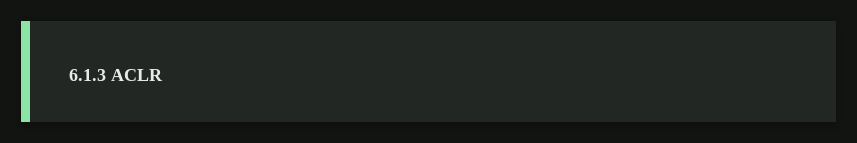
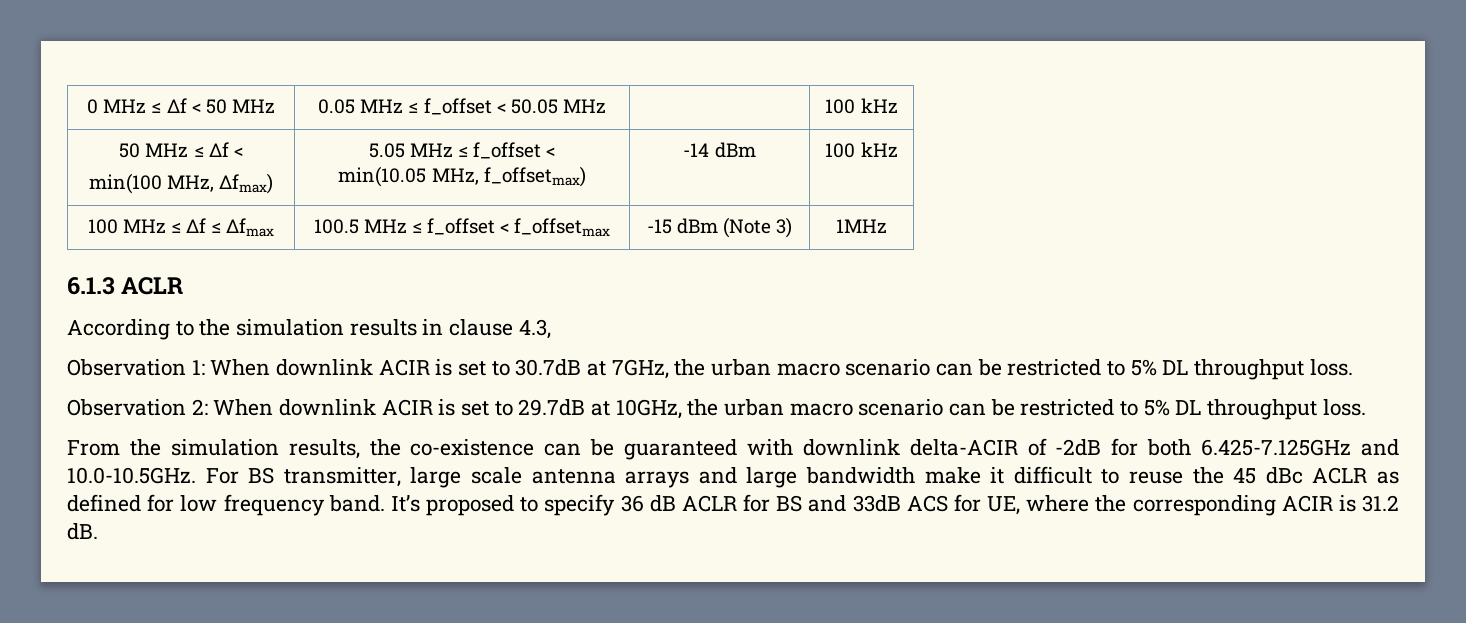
[69,69,163,81] 6.1.3 ACLR -> [87,98,275,114] [318,98,606,115] [825,98,898,114] [119,142,243,158] [88,173,274,194] [368,142,556,159] [338,166,586,187] [683,142,756,158] [825,142,898,158] [87,218,275,237] [313,218,611,237] [646,217,793,238] [836,219,887,233] [67,277,184,295] [67,319,551,340] [67,359,1353,380] [67,399,1366,420] [67,438,1400,460] [67,466,1399,488] [67,494,1399,516] [67,523,98,540] 0 MHz ≤ Δf < 50 MHz | 0.05 MHz ≤ f_offset < 50.05 MHz | | 100 kHz // 50 MHz ≤ Δf < // min(100 MHz, Δfmax) | 5.05 MHz ≤ f_offset < // min(10.05 MHz, f_offsetmax) | -14 dBm | 100 kHz // 100 MHz ≤ Δf ≤ Δfmax | 100.5 MHz ≤ f_offset < f_offsetmax | -15 dBm (Note 3) | 1MHz // 6.1.3 ACLR // According to the simulation results in clause 4.3, // Observation 1: When downlink ACIR is set to 30.7dB at 7GHz, the urban macro scenario can be restricted to 5% DL throughput loss. // Observation 2: When downlink ACIR is set to 29.7dB at 10GHz, the urban macro scenario can be restricted to 5% DL throughput loss. // From the simulation results, the co-existence can be guaranteed with downlink delta-ACIR of -2dB for both 6.425-7.125GHz and 10.0-10.5GHz. For BS transmitter, large scale antenna arrays and large bandwidth make it difficult to reuse the 45 dBc ACLR as defined for low frequency band. It’s proposed to specify 36 dB ACLR for BS and 33dB ACS for UE, where the corresponding ACIR is 31.2 dB.

